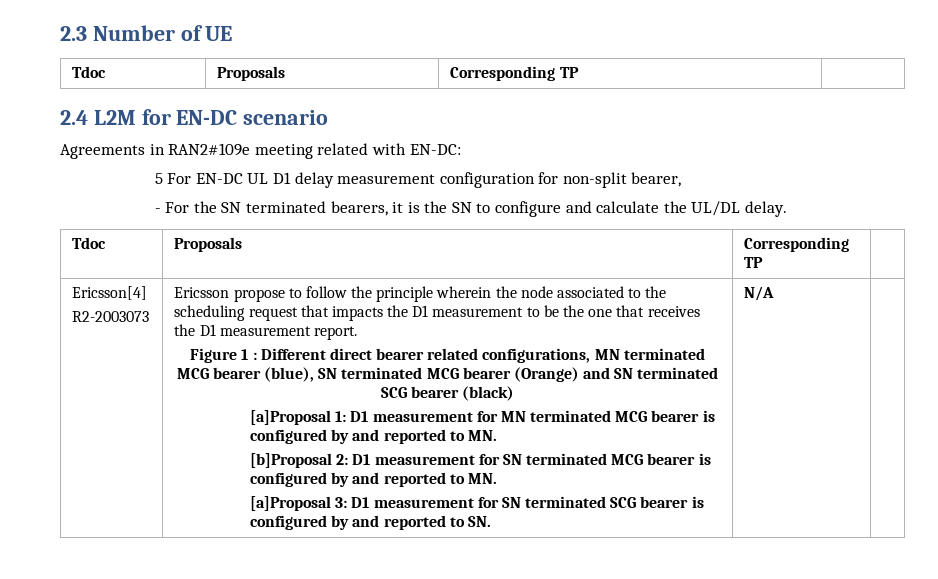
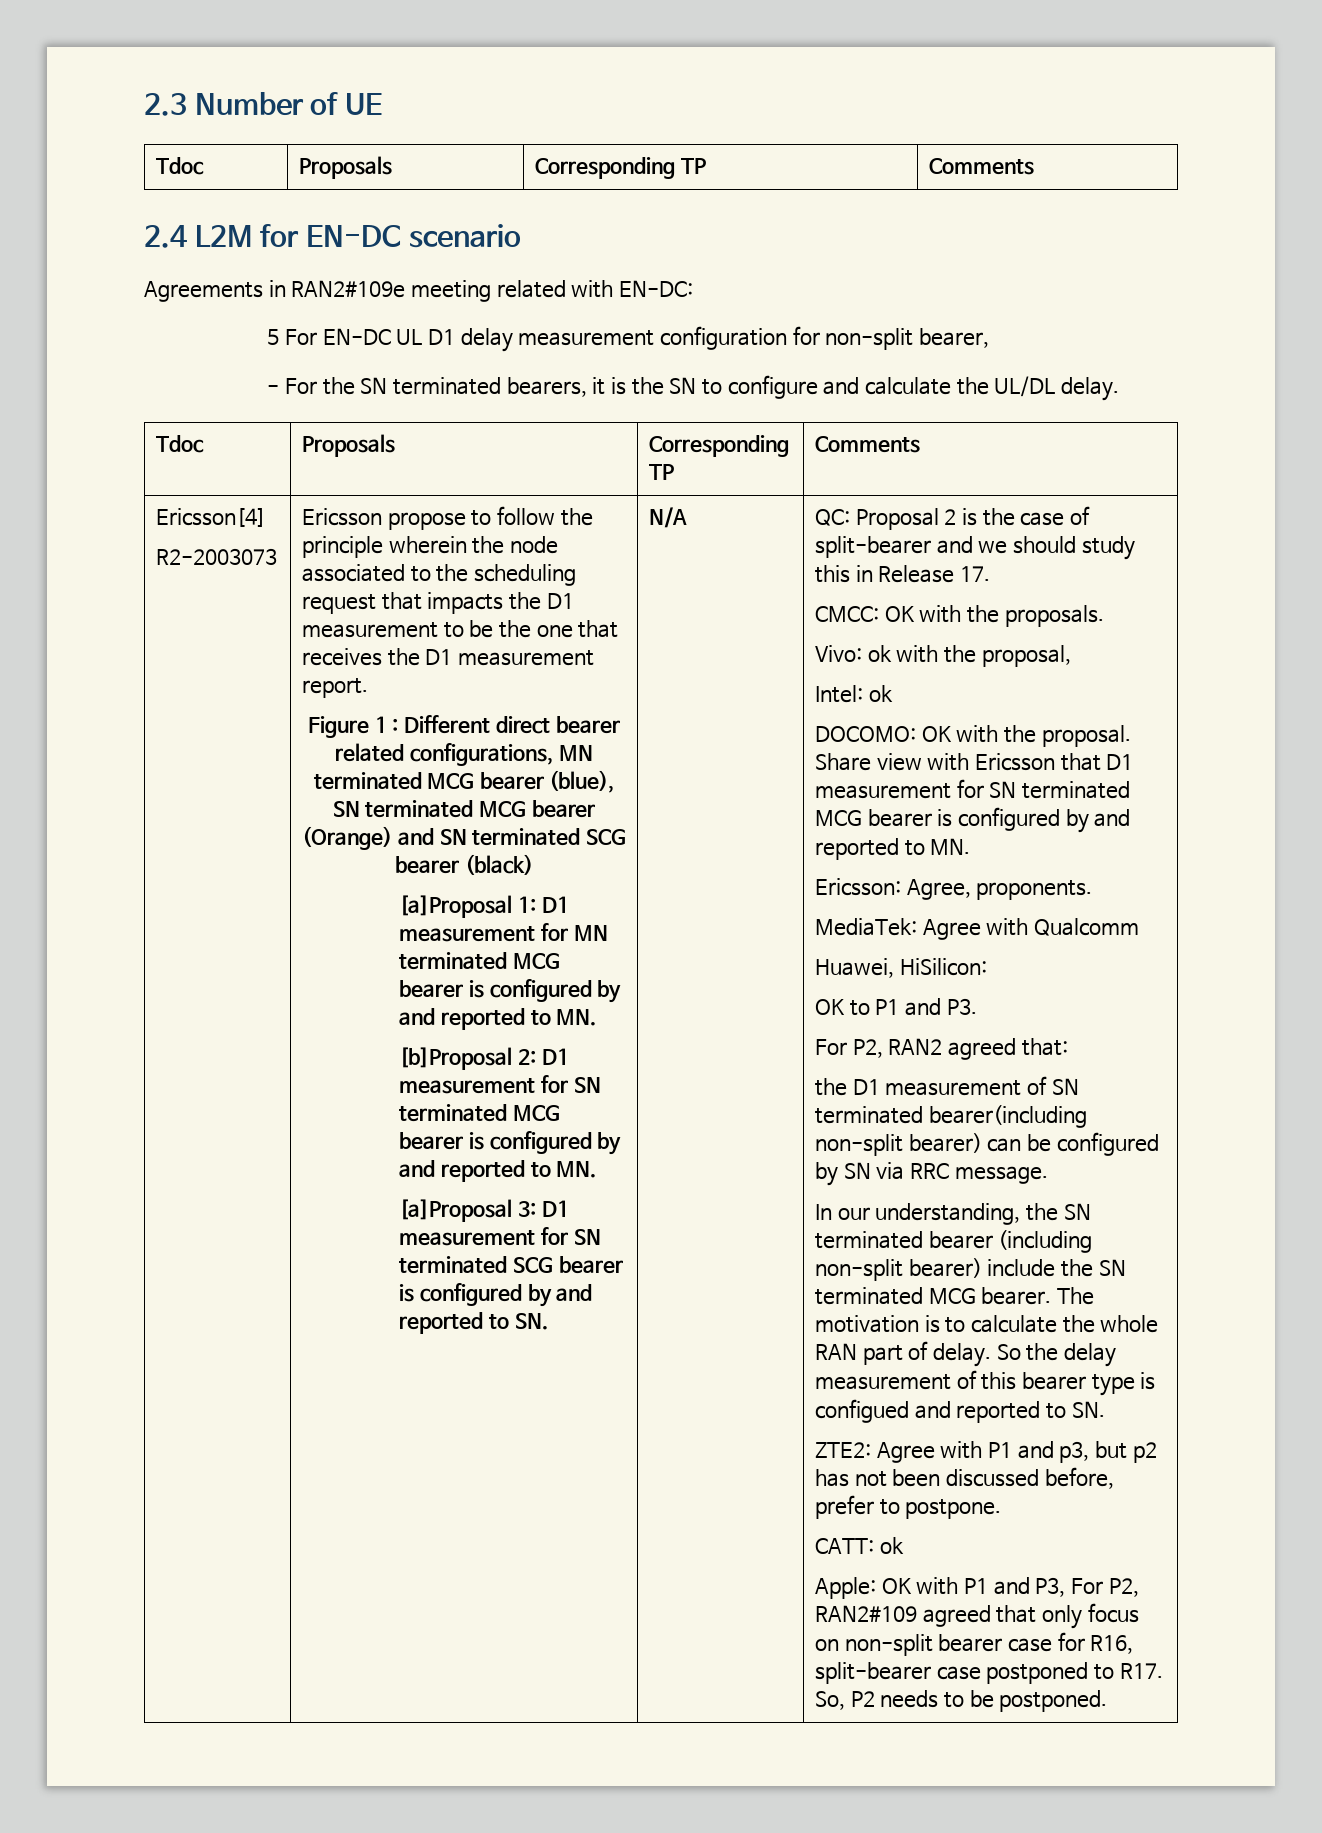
(579, 72) none -> [929,158,1035,175] Comments
(764, 262) none -> [815,436,921,453] Comments
(775, 293) none -> [815,506,1091,530] [815,536,1135,560] [815,565,991,583] [815,605,1104,627] [815,645,1071,667] [815,685,893,703] [815,725,1131,747] [815,753,1134,771] [815,779,1131,799] [815,807,1131,833] [815,838,971,860] [815,878,1093,900] [815,918,1139,940] [815,958,987,978] [815,998,977,1016] [815,1038,1068,1060] [815,1076,1079,1096] [815,1105,1087,1128] [815,1132,1159,1156] [815,1162,1048,1186] [815,1203,1091,1225] [815,1230,1093,1253] [815,1258,1126,1281] [815,1287,1094,1305] [815,1315,1159,1333] [815,1341,1117,1367] [815,1370,1156,1396] [815,1399,1105,1423] [815,1441,1157,1463] [815,1467,1114,1489] [815,1495,1002,1519] [815,1537,904,1554] [815,1577,1139,1599] [815,1603,1139,1629] [815,1632,1134,1656] [815,1662,1163,1684] [815,1690,1108,1712] QC: Proposal 2 is the case of split-bearer and we should study this in Release 17. // CMCC: OK with the proposals. // Vivo: ok with the proposal, // Intel: ok // DOCOMO: OK with the proposal. Share view with Ericsson that D1 measurement for SN terminated MCG bearer is configured by and reported to MN. // Ericsson: Agree, proponents. // MediaTek: Agree with Qualcomm // Huawei, HiSilicon: // OK to P1 and P3. // For P2, RAN2 agreed that: // the D1 measurement of SN terminated bearer(including non-split bearer) can be configured by SN via RRC message. // In our understanding, the SN terminated bearer (including non-split bearer) include the SN terminated MCG bearer. The motivation is to calculate the whole RAN part of delay. So the delay measurement of this bearer type is configued and reported to SN. // ZTE2: Agree with P1 and p3, but p2 has not been discussed before, prefer to postpone. // CATT: ok // Apple: OK with P1 and P3, For P2, RAN2#109 agreed that only focus on non-split bearer case for R16, split-bearer case postponed to R17. So, P2 needs to be postponed.

